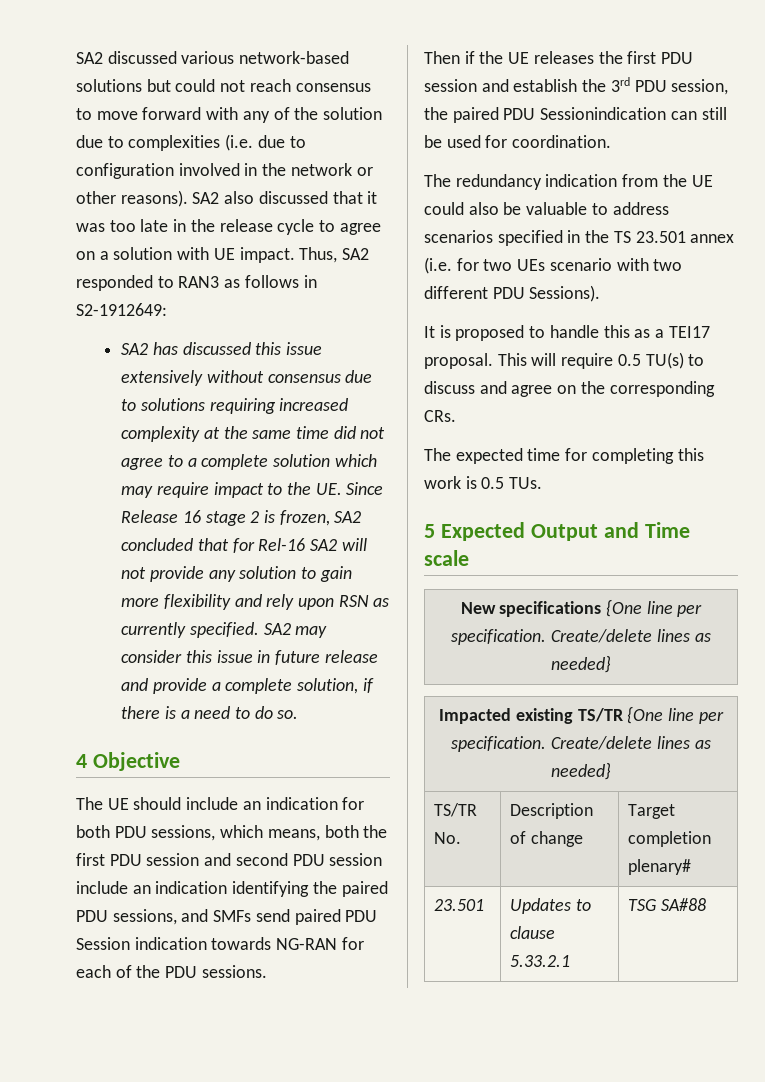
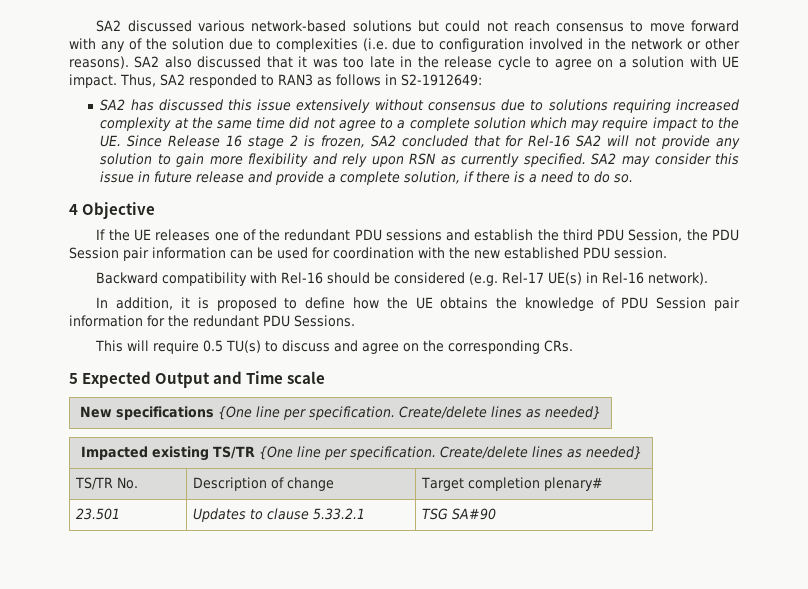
[76,797,365,810] [76,825,388,841] [76,853,383,866] [76,881,388,897] [76,909,378,925] [76,937,364,950] [76,965,267,978] [424,51,694,64] [424,77,729,95] [424,107,727,123] [424,135,612,148] [424,174,713,190] [424,202,669,215] [424,230,735,246] [424,257,683,274] [424,285,601,302] [424,325,710,341] [424,353,493,369] The UE should include an indication for both PDU sessions, which means, both the first PDU session and second PDU session include an indication identifying the paired PDU sessions, and SMFs send paired PDU Session indication towards NG-RAN for each of the PDU sessions. // Then if the UE releases the first PDU session and establish the 3rd PDU session, the paired PDU Sessionindication can still be used for coordination. // The redundancy indication from the UE could also be valuable to address scenarios specified in the TS 23.501 annex (i.e. for two UEs scenario with two different PDU Sessions). // It is proposed to handle this as a TEI17 proposal. -> [96,229,740,242] [69,247,667,261] [96,272,709,286] [96,297,741,311] [69,315,355,327] If the UE releases one of the redundant PDU sessions and establish the third PDU Session, the PDU Session pair information can be used for coordination with the new established PDU session. // Backward compatibility with Rel-16 should be considered (e.g. Rel-17 UE(s) in Rel-16 network). // In addition, it is proposed to define how the UE obtains the knowledge of PDU Session pair information for the redundant PDU Sessions. //
[424,448,704,464] [424,476,543,489] // The expected time for completing this work is 0.5 TUs. -> (574, 346) none
[660,898,706,911] SA#88 -> [452,508,497,520] SA#90

